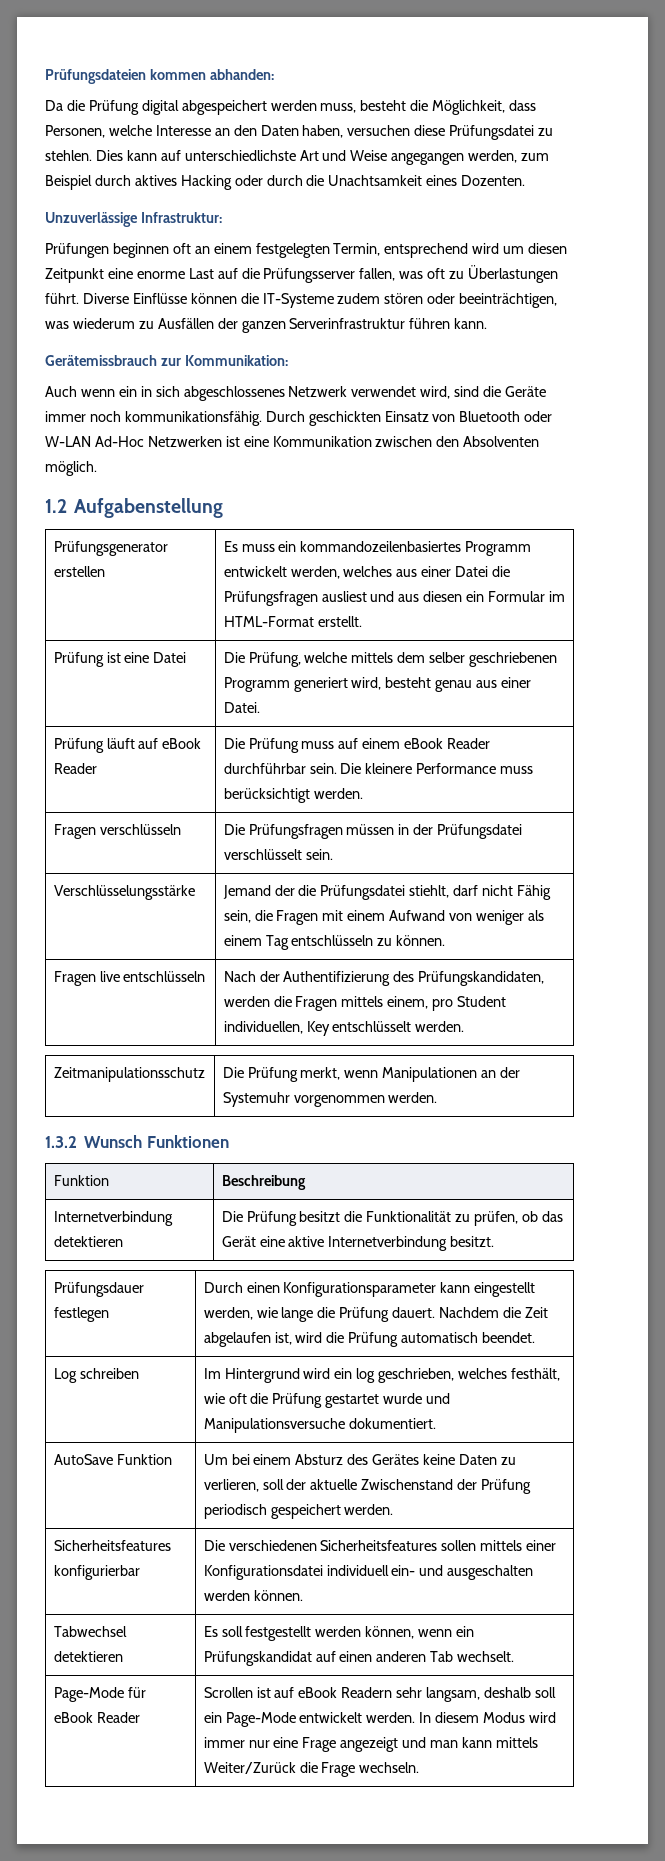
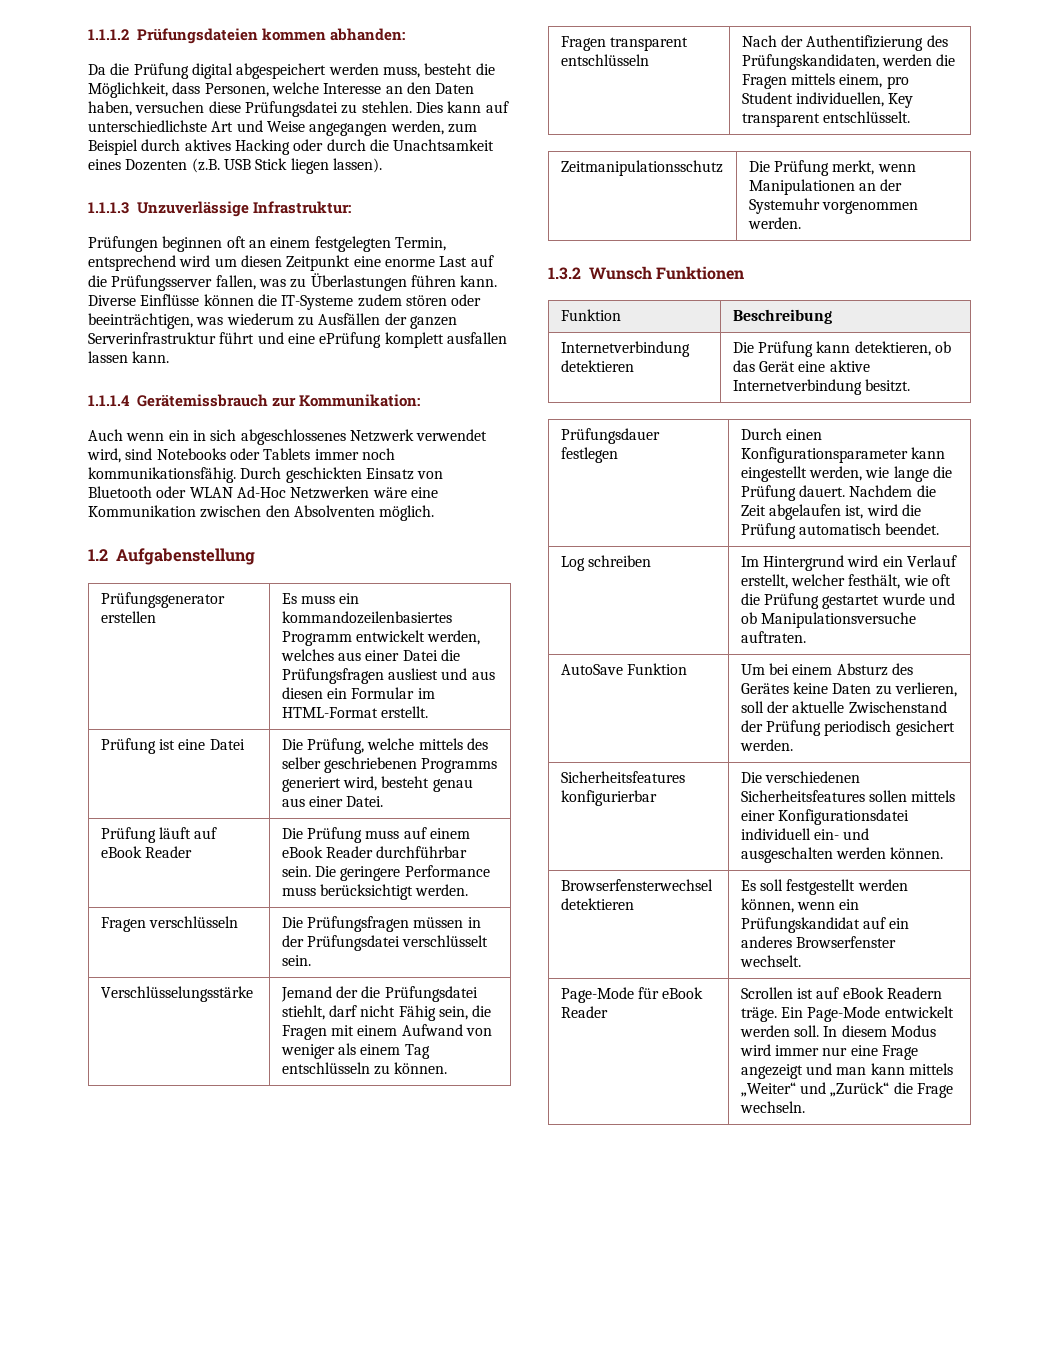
(45, 76) none -> [88,29,129,40] 1.1.1.2
[461,175,526,186] Dozenten. // -> [125,158,382,174] [88,202,129,214] Dozenten (z.B. USB Stick liegen lassen). // 1.1.1.3
[427,268,446,279] oft -> (286, 283) none
[45,293,79,304] führt. -> [410,275,498,287] führen kann.
[409,318,451,329] führen -> [219,332,507,348] [88,351,128,363] führt und eine ePrüfung komplett ausfallen lassen
(488, 323) none -> [88,395,130,406] 1.1.1.4
[483,386,547,397] die Geräte -> [156,448,311,460] Notebooks oder Tablets
[45,436,91,447] W-LAN -> [189,487,233,498] WLAN
[225,436,240,447] ist -> [372,487,407,498] wäre
[397,652,426,663] dem -> [467,738,489,750] des
[223,677,290,692] Programm -> [421,758,498,773] Programms
[365,763,413,774] kleinere -> [340,866,401,881] geringere
[99,971,120,982] live -> [610,37,689,51] transparent
[332,1021,465,1032] entschlüsselt werden. -> [741,111,911,127] transparent entschlüsselt.
[299,1211,519,1226] besitzt die Funktionalität zu prüfen, -> [816,341,931,356] kann detektieren,
[356,1368,508,1383] log geschrieben, welches -> [907,555,958,567] [740,574,846,589] Verlauf erstellt, welcher
[203,1418,436,1433] Manipulationsversuche dokumentiert. -> [740,612,917,628] [740,631,806,643] ob Manipulationsversuche auftraten.
[270,1504,341,1519] gespeichert -> [895,720,955,736] gesichert
[53,1626,127,1637] Tabwechsel -> [560,879,713,891] Browserfensterwechsel
[339,1651,454,1662] einen anderen Tab -> [889,918,910,929] [740,936,897,948] ein anderes Browserfenster
[396,1687,556,1702] [203,1712,416,1727] sehr langsam, deshalb soll ein Page-Mode entwickelt werden. -> [740,1006,954,1022] [739,1025,820,1037] träge. Ein Page-Mode entwickelt werden soll.
[203,1762,296,1774] Weiter/Zurück -> [740,1082,890,1097] „Weiter“ und „Zurück“

